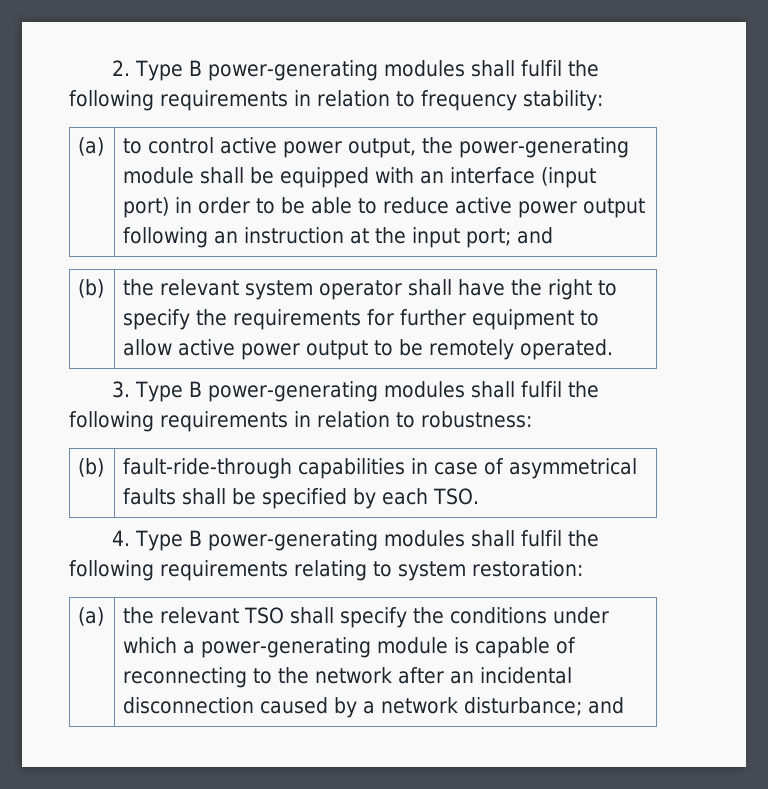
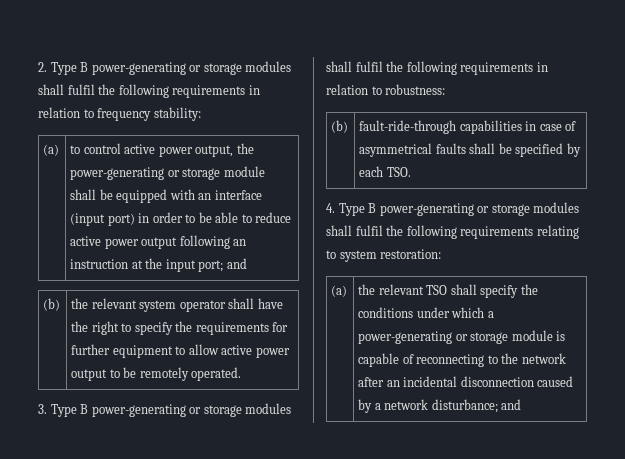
(379, 70) none -> [189,63,242,75] or storage
(630, 147) none -> [167,168,221,180] or storage
(379, 391) none -> [189,405,242,417] or storage
(379, 540) none -> [477,204,530,216] or storage
(372, 647) none -> [455,332,509,344] or storage

